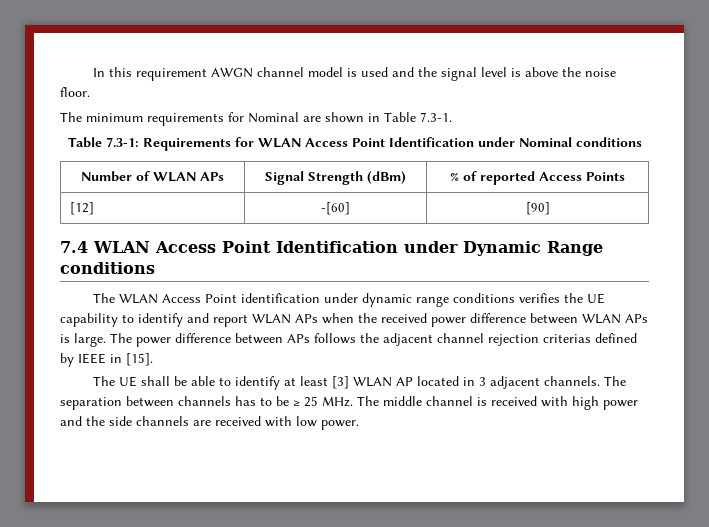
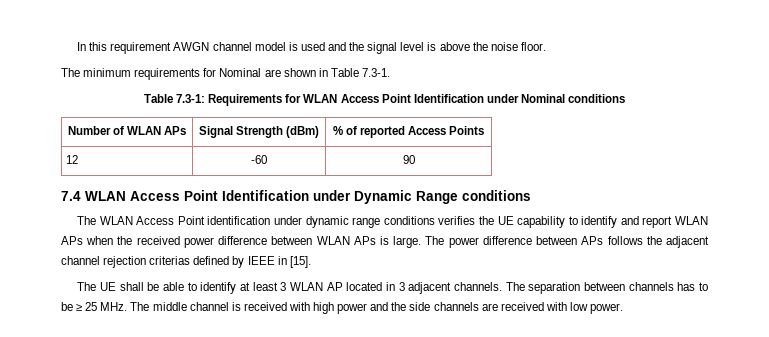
[69,202,94,215] [321,202,350,215] [525,202,550,215] [12] | -[60] | [90] -> [65,155,78,164] [251,155,267,164] [402,155,415,164] 12 | -60 | 90
[331,376,349,389] [3] -> [280,282,287,291] 3

